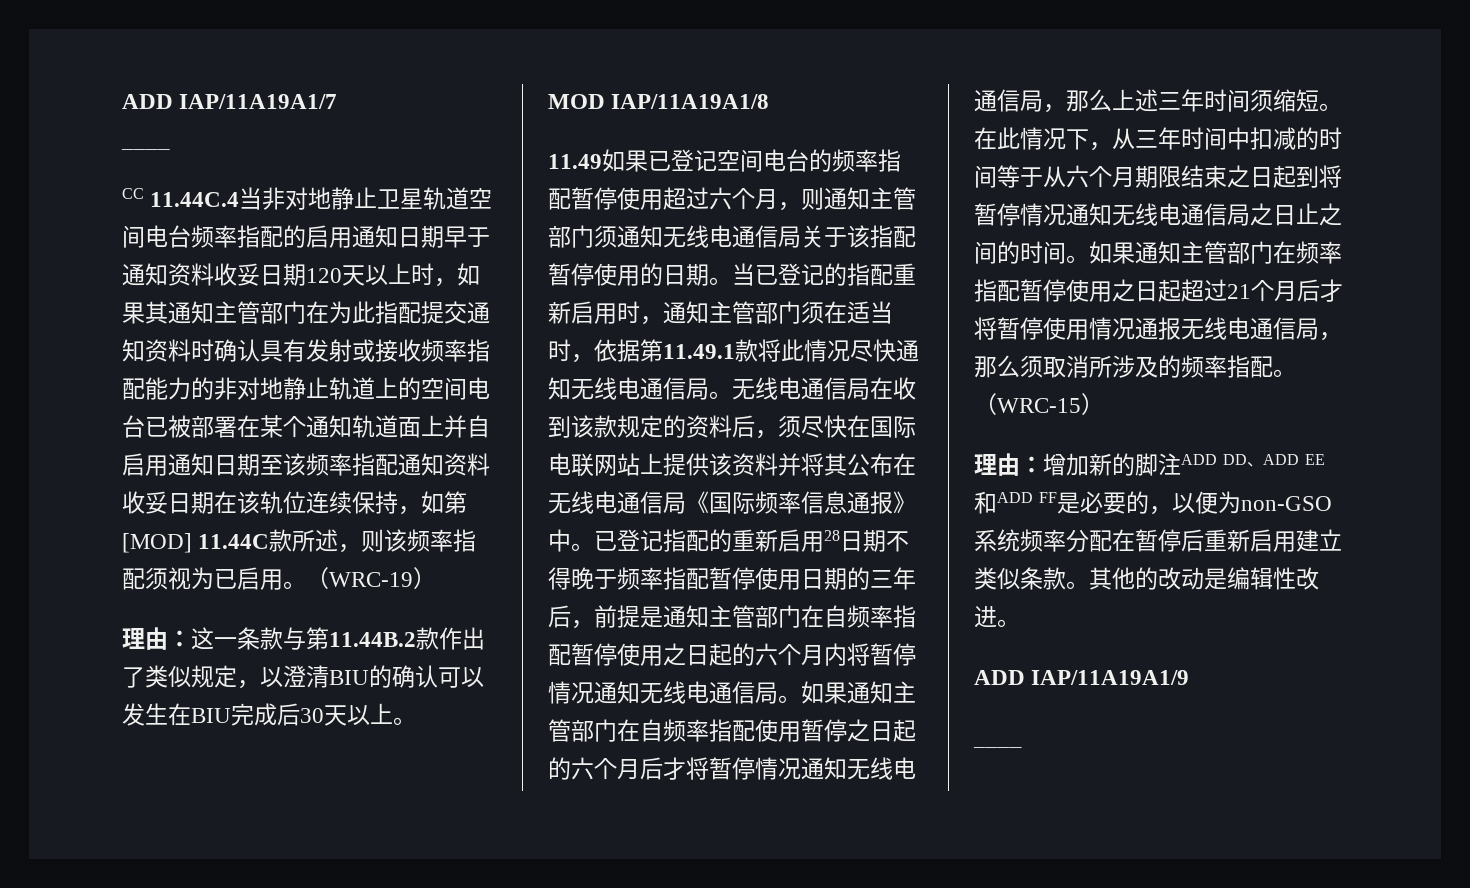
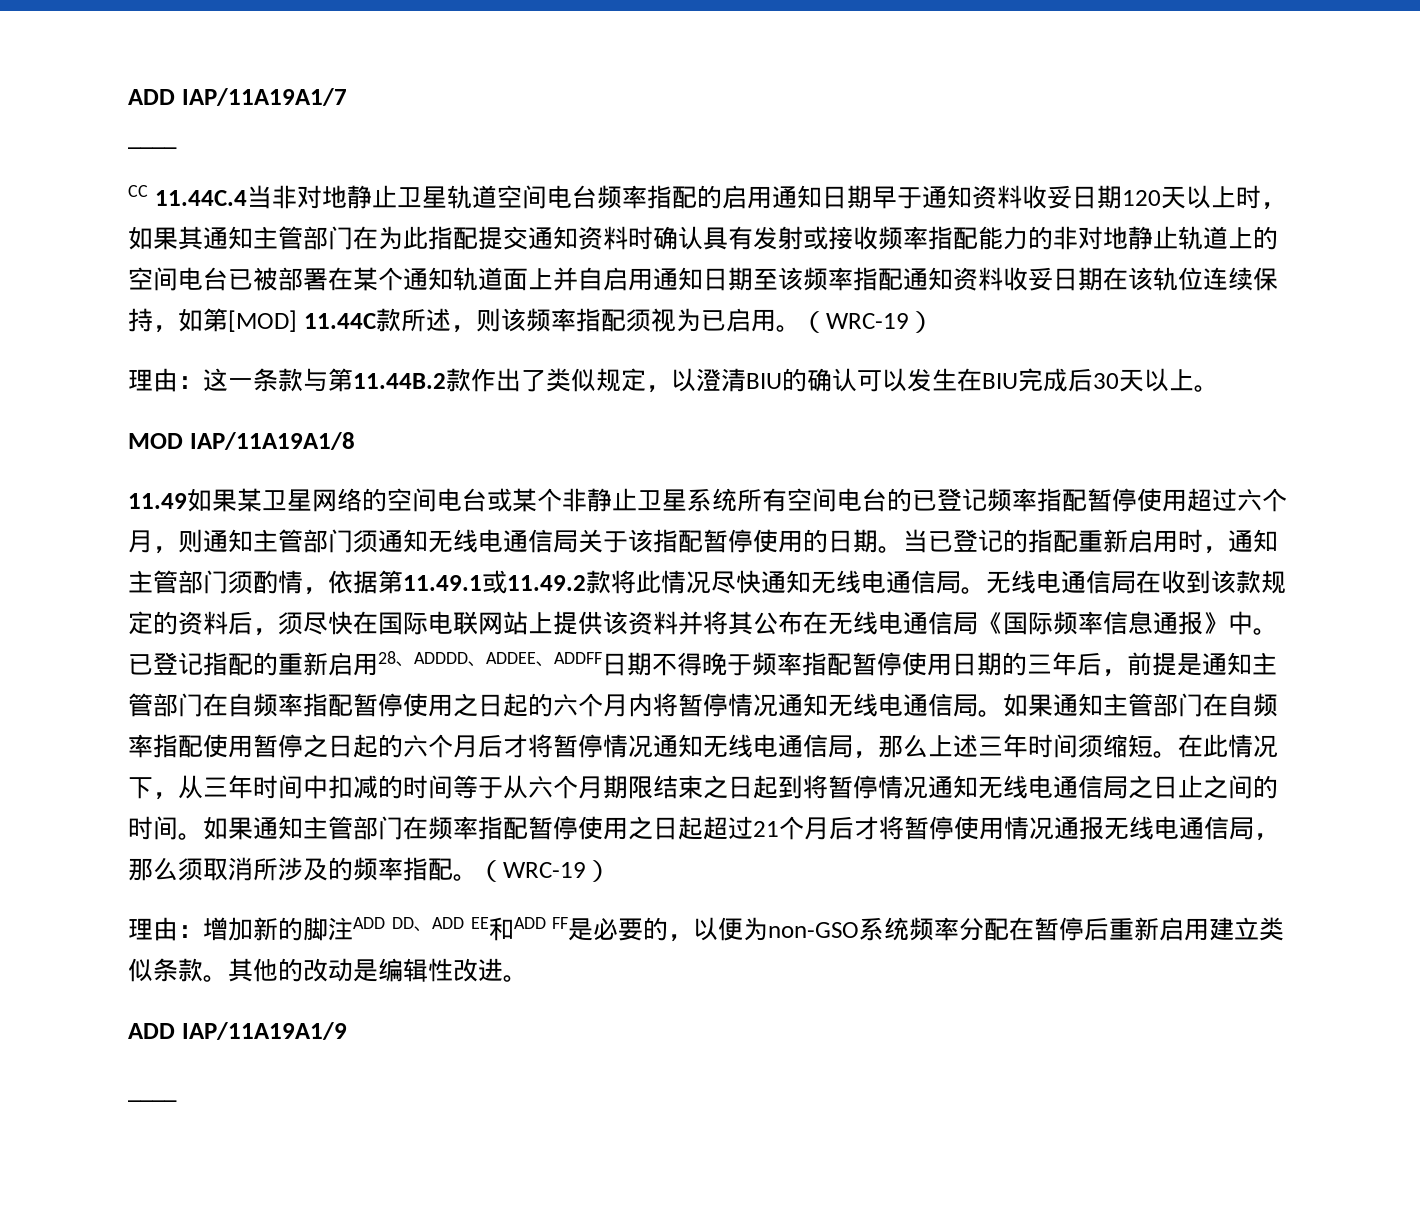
[648,149,717,171] 已登记 -> [237,488,787,512] 某卫星网络的空间电台或某个非静止卫星系统所有
(832, 160) none -> [912,488,987,511] 已登记
[824,301,893,324] [548,339,571,361] 在适当时 -> [253,570,303,594] 酌情
(735, 351) none -> [482,570,586,594] 或11.49.2
(840, 535) none -> [396,652,602,667] 、ADDDD、ADDEE、ADDFF
[997,398,1081,413] WRC-15 -> [503,862,586,878] WRC-19

